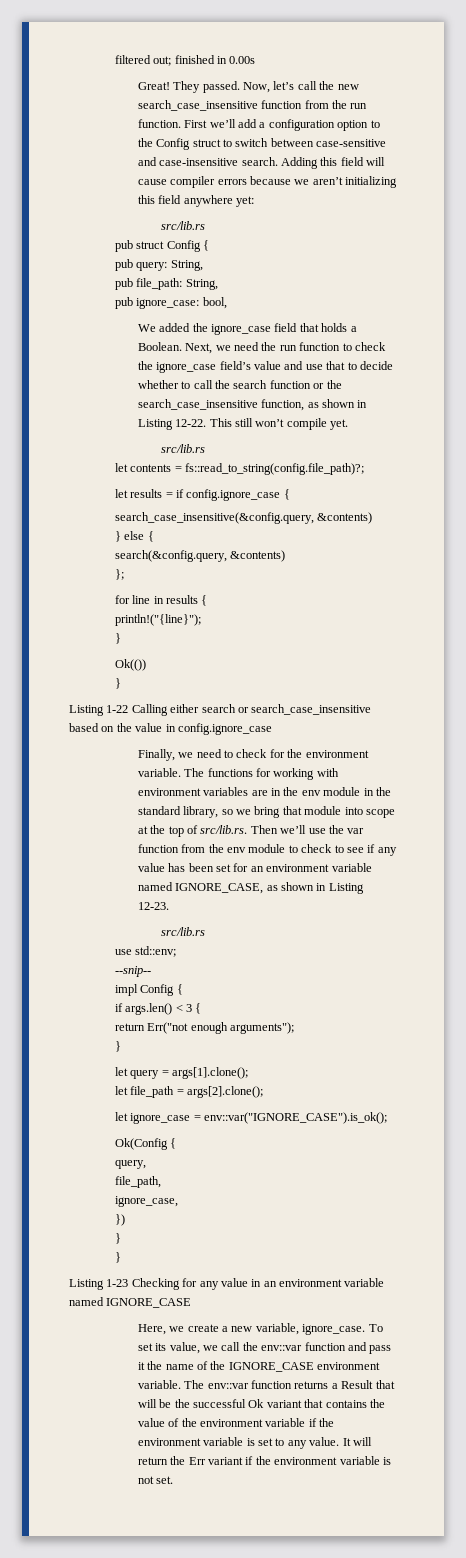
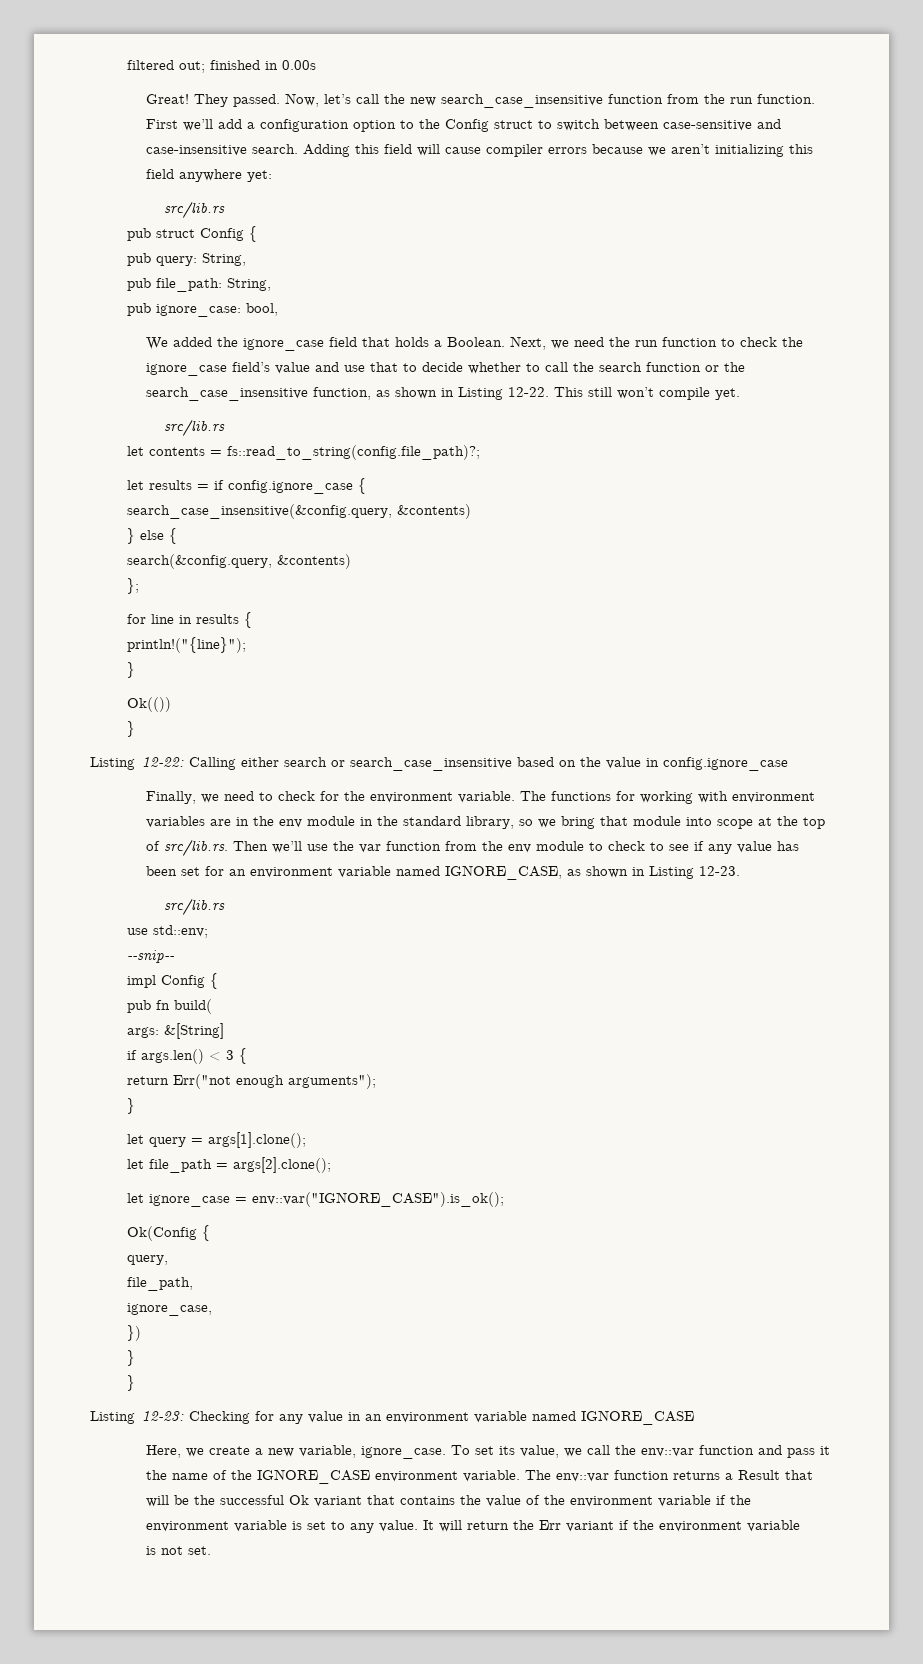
[106,705,129,713] 1-22 -> [142,757,185,767] 12-22:
(183, 989) none -> [127,999,213,1014] [127,1023,225,1039] // pub fn build( // args: &[String]
[106,1279,129,1287] 1-23 -> [142,1411,185,1421] 12-23:
(380, 1460) none -> (800, 1526) //

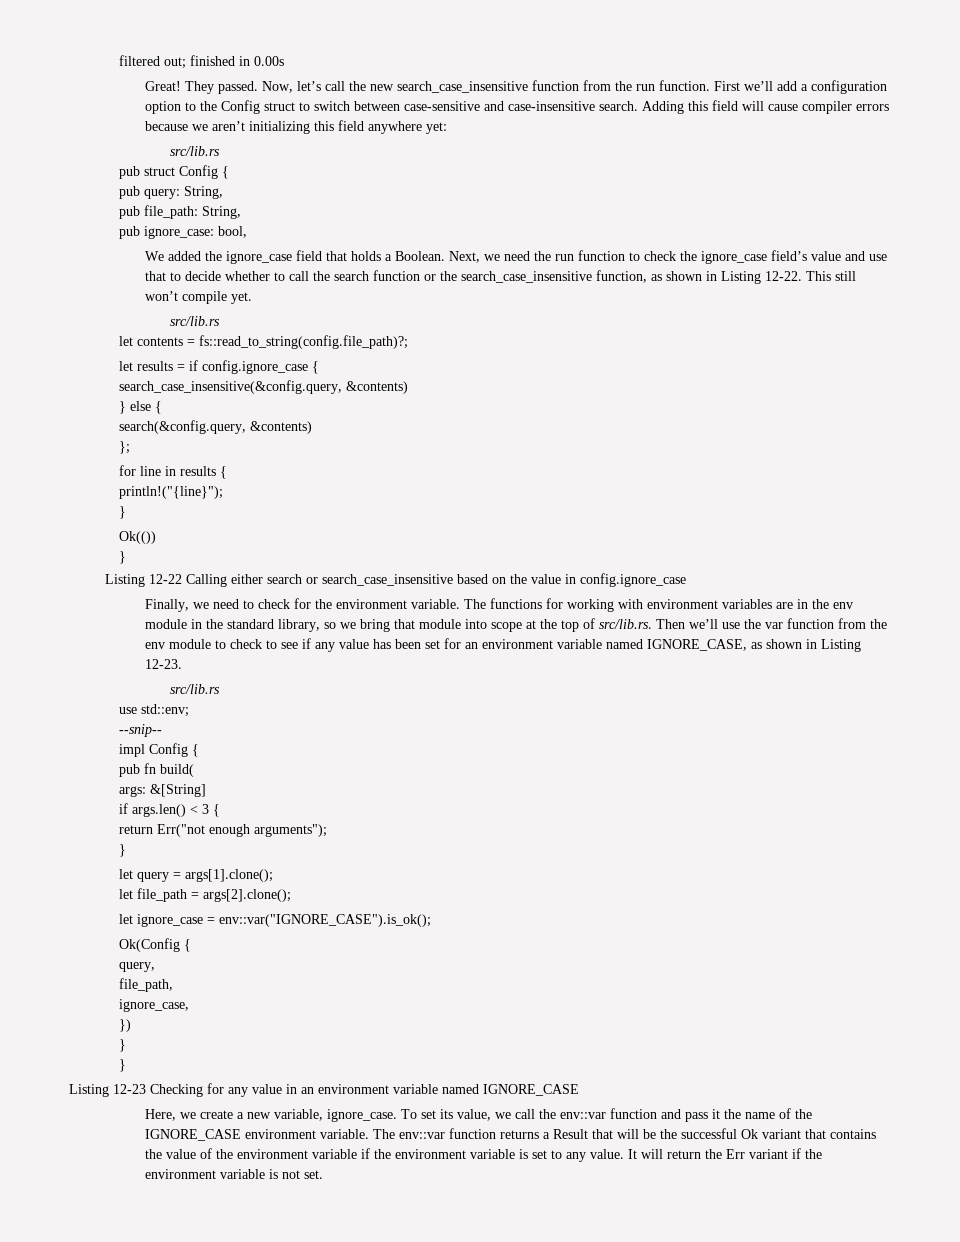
[142,757,185,767] 12-22: -> [149,574,183,584] 12-22
[142,1411,185,1421] 12-23: -> [113,1084,146,1094] 12-23
(800, 1526) // -> (265, 1174) none

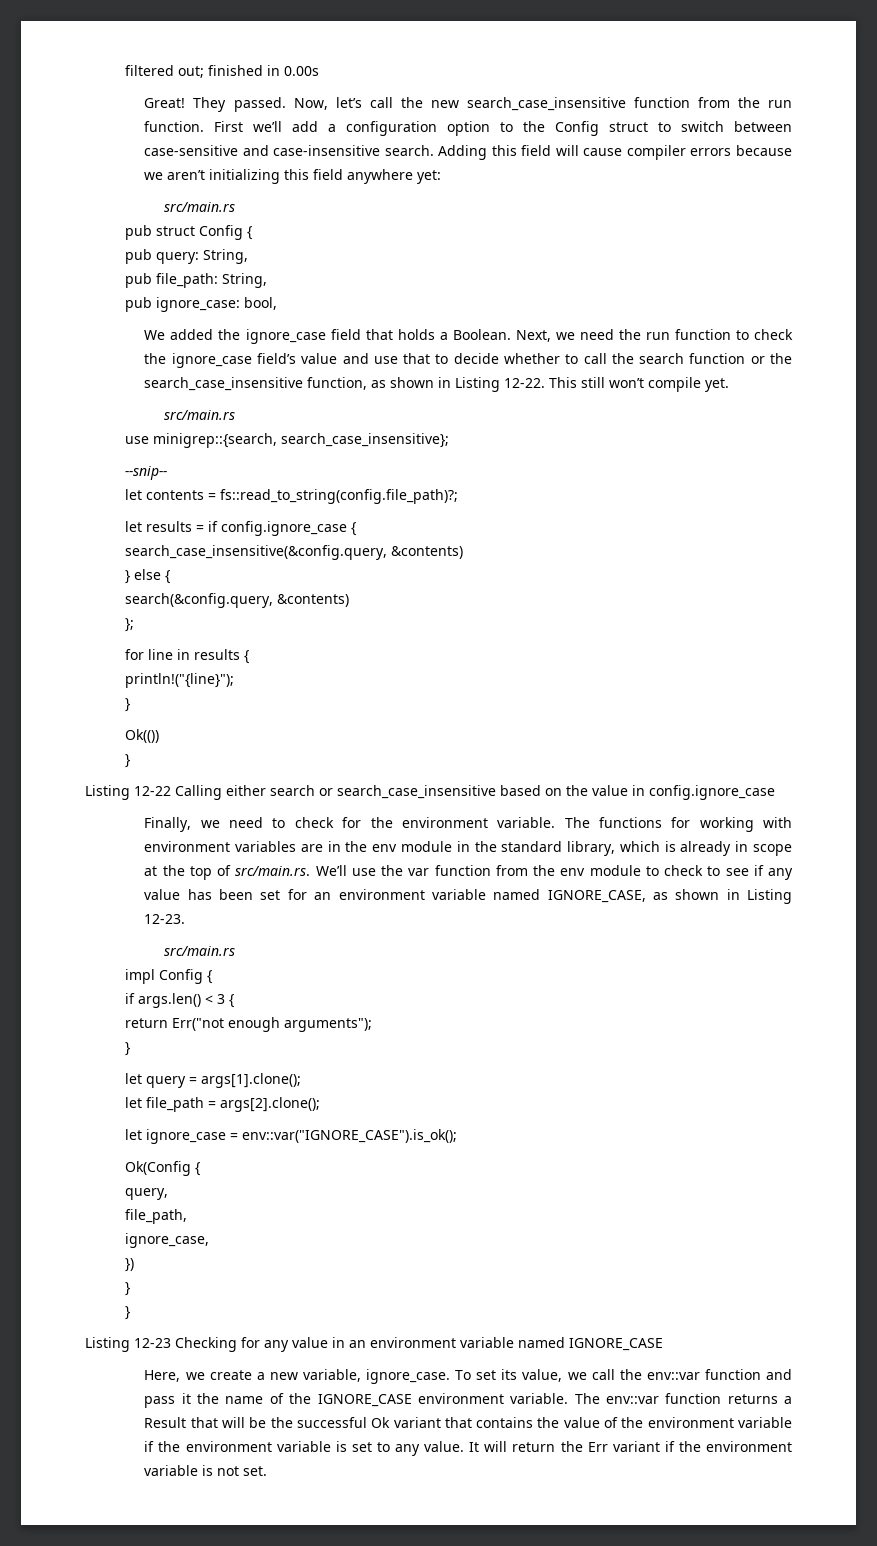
[169,146,220,156] src/lib.rs -> [164,202,236,212] src/main.rs
[169,316,220,326] src/lib.rs -> [164,410,236,420] [124,433,449,448] [124,466,167,480] src/main.rs // use minigrep::{search, search_case_insensitive}; // --snip--
[323,619,487,632] so we bring that module into -> [619,841,749,856] which is already in
[598,619,718,629] src/lib.rs. Then we’ll -> [235,865,347,876] src/main.rs. We’ll
[169,684,220,694] [119,704,190,717] [119,724,163,737] src/lib.rs // use std::env; // --snip-- -> [164,946,236,956] src/main.rs
[119,763,195,777] [119,784,207,797] // pub fn build( // args: &[String] -> (212, 977) none

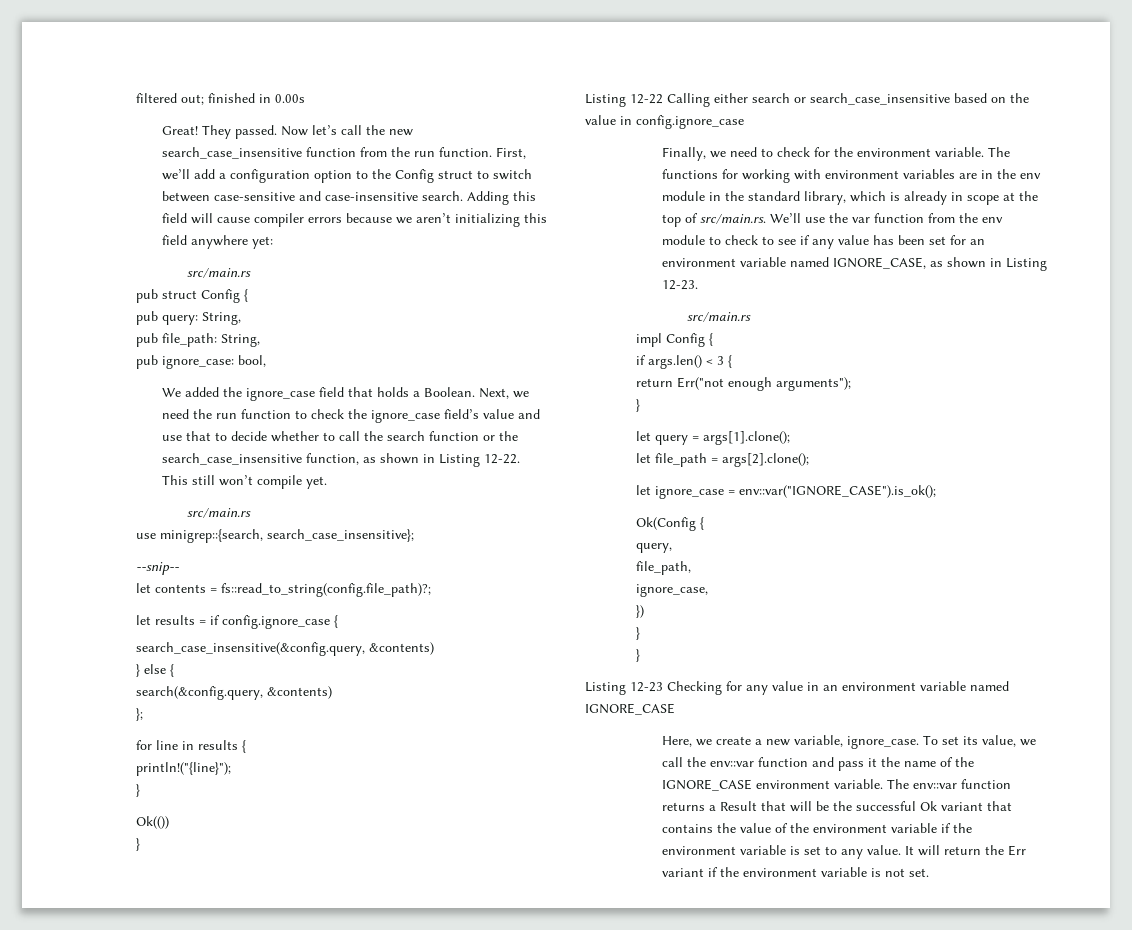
[293,98,328,110] Now, -> [280,126,308,136] Now
[214,121,244,132] First -> [495,147,526,159] First,

